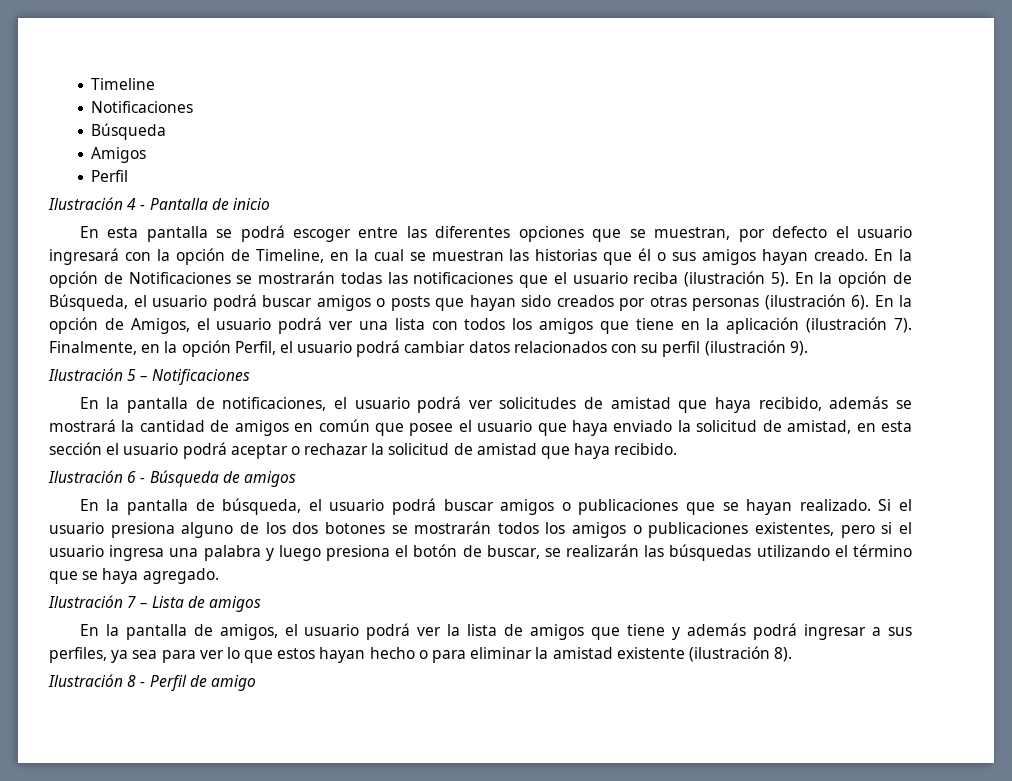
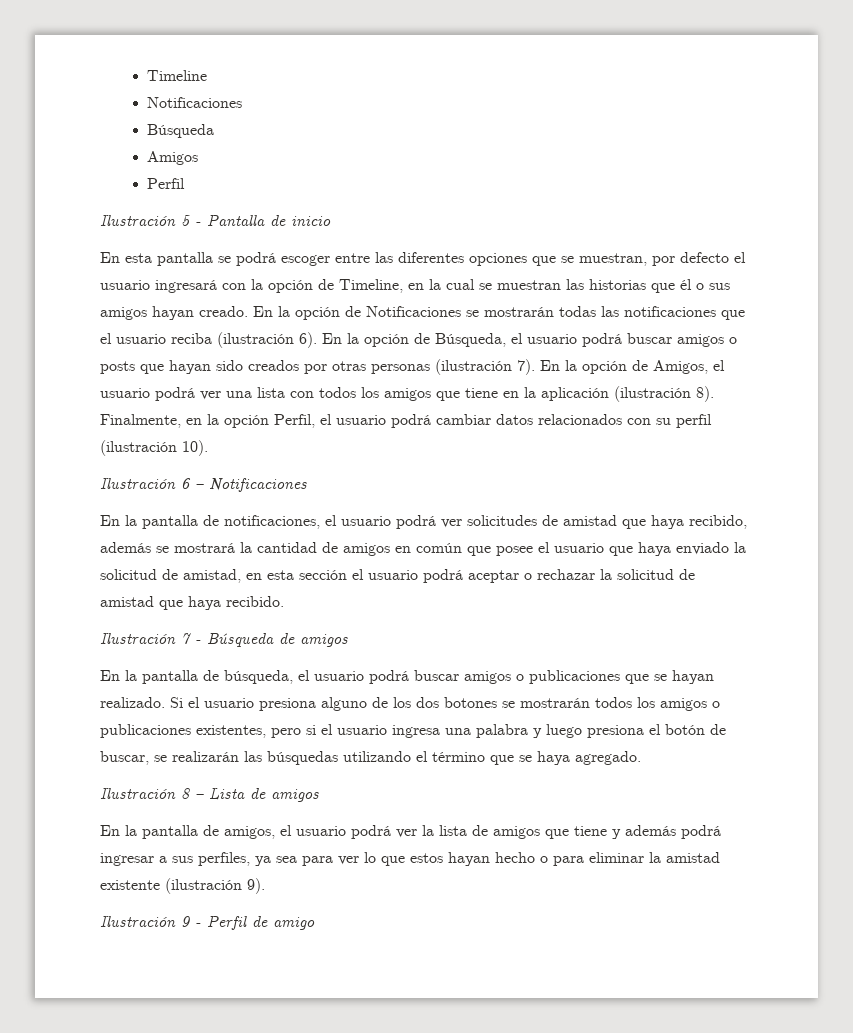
[127,198,137,210] 4 -> [181,215,191,226] 5
[770,272,789,287] 5). -> [299,332,317,348] 6).
[851,295,869,310] 6). -> [517,359,535,375] 7).
[894,318,913,333] 7). -> [696,386,714,402] 8).
[789,341,808,356] [48,368,137,381] 9). // Ilustración 5 -> [182,440,208,456] [100,478,191,489] 10). // Ilustración 6
[127,471,137,483] 6 -> [181,633,191,644] 7
[127,596,137,608] 7 -> [181,788,190,799] 8
[774,647,793,662] [48,674,137,687] 8). // Ilustración 8 -> [247,878,265,894] [100,916,190,927] 9). // Ilustración 9

